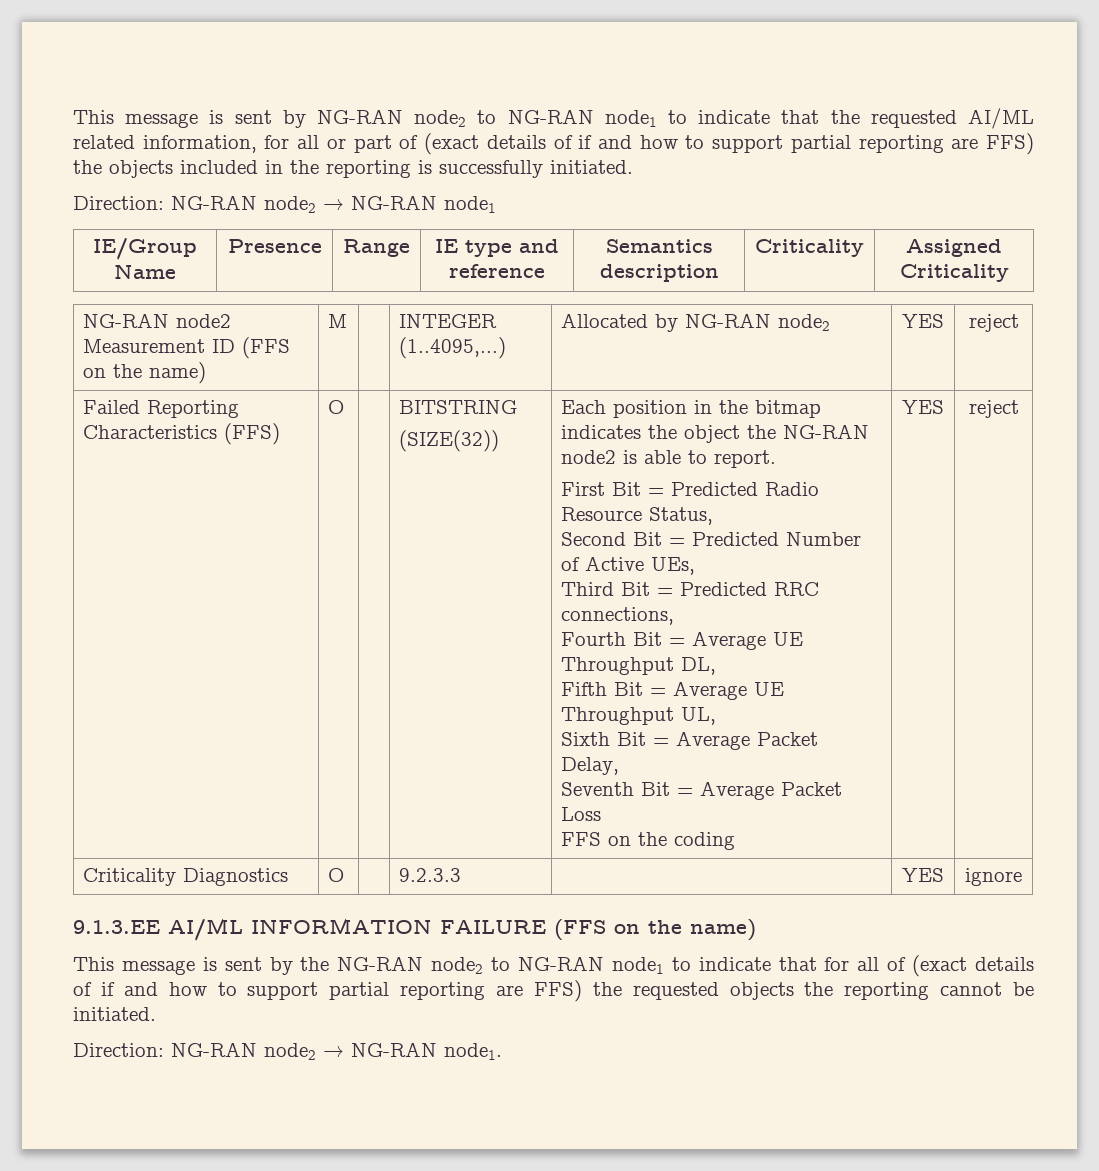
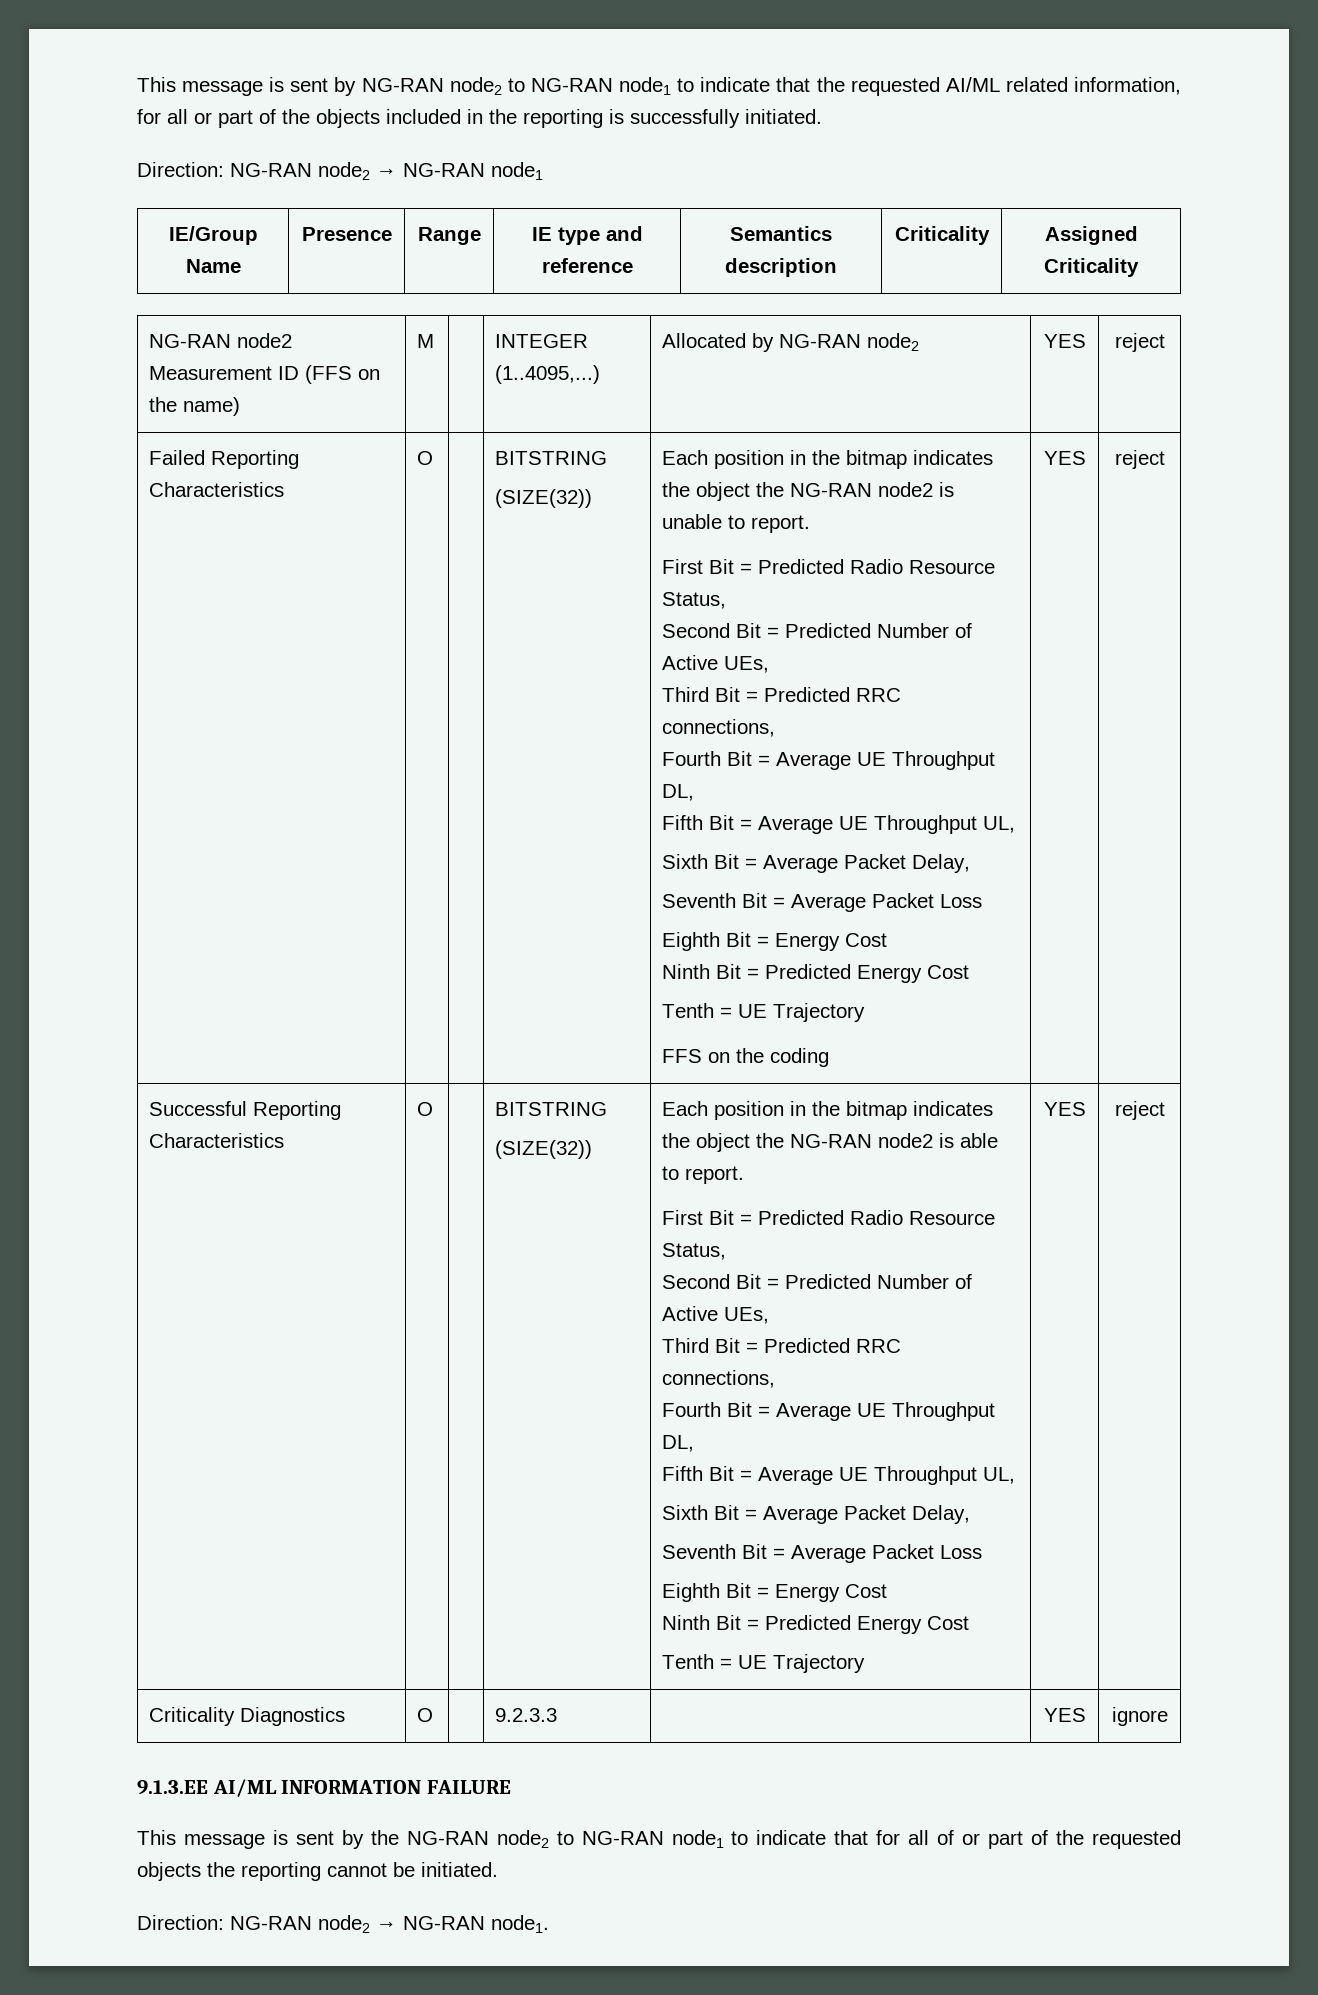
[424,133,1034,155] (exact details of if and how to support partial reporting are FFS) -> (276, 116) none
[224,423,281,445] (FFS) -> [417,451,434,465] [495,451,608,465] [495,489,593,508] [662,450,994,469] [662,482,955,501] [662,514,811,533] [662,559,996,574] [662,592,727,609] [662,623,973,638] [662,655,770,673] [662,687,902,702] [662,719,776,737] [662,751,996,770] [662,784,695,801] [662,815,1016,834] [662,854,971,873] [662,893,983,912] [662,932,888,951] [662,964,970,983] [662,1003,866,1022] [662,1048,830,1067] [1043,451,1086,465] [1114,450,1165,469] [149,1101,342,1120] [149,1133,285,1148] | O | | BITSTRING // (SIZE(32)) | Each position in the bitmap indicates the object the NG-RAN node2 is unable to report. // First Bit = Predicted Radio Resource Status, // Second Bit = Predicted Number of Active UEs, // Third Bit = Predicted RRC connections, // Fourth Bit = Average UE Throughput DL, // Fifth Bit = Average UE Throughput UL, // Sixth Bit = Average Packet Delay, // Seventh Bit = Average Packet Loss // Eighth Bit = Energy Cost // Ninth Bit = Predicted Energy Cost // Tenth = UE Trajectory // FFS on the coding | YES | reject // Successful Reporting Characteristics
[561,832,736,850] FFS on the coding -> [662,1583,888,1602] [662,1615,970,1634] [662,1654,866,1673] Eighth Bit = Energy Cost // Ninth Bit = Predicted Energy Cost // Tenth = UE Trajectory
[554,919,756,941] (FFS on the name) -> (512, 1787) none
[912,955,1035,977] [73,980,582,1002] (exact details of if and how to support partial reporting are FFS) -> [962,1830,1049,1849] or part of

